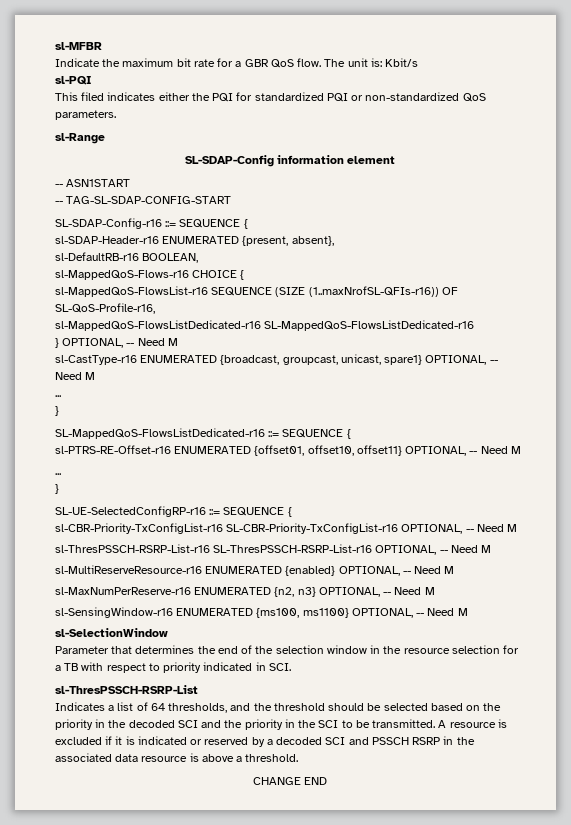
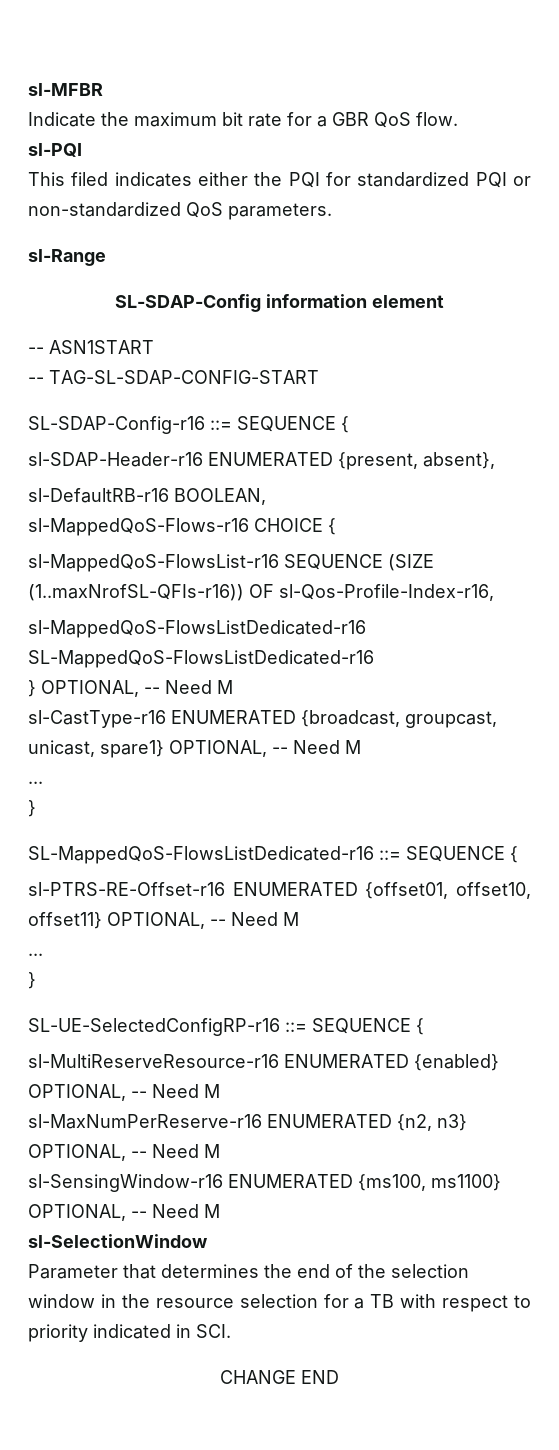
[324,58,419,67] The unit is: Kbit/s -> (458, 119) none
[55,303,155,314] SL-QoS-Profile-r16, -> [279,584,494,601] sl-Qos-Profile-Index-r16,
[55,523,518,534] [55,544,492,555] // sl-CBR-Priority-TxConfigList-r16 SL-CBR-Priority-TxConfigList-r16 OPTIONAL, -- Need M // sl-ThresPSSCH-RSRP-List-r16 SL-ThresPSSCH-RSRP-List-r16 OPTIONAL, -- Need M -> (424, 1026) none
[55,685,198,694] [55,702,502,713] [55,719,507,730] [55,736,475,747] [55,753,299,762] // sl-ThresPSSCH-RSRP-List // Indicates a list of 64 thresholds, and the threshold should be selected based on the priority in the decoded SCI and the priority in the SCI to be transmitted. A resource is excluded if it is indicated or reserved by a decoded SCI and PSSCH RSRP in the associated data resource is above a threshold. -> (231, 1331) none

